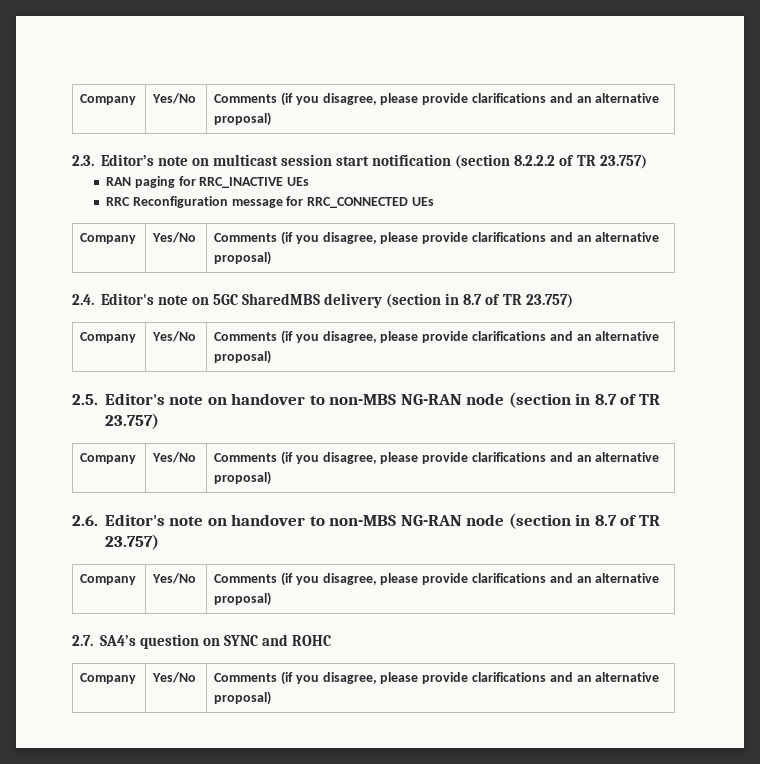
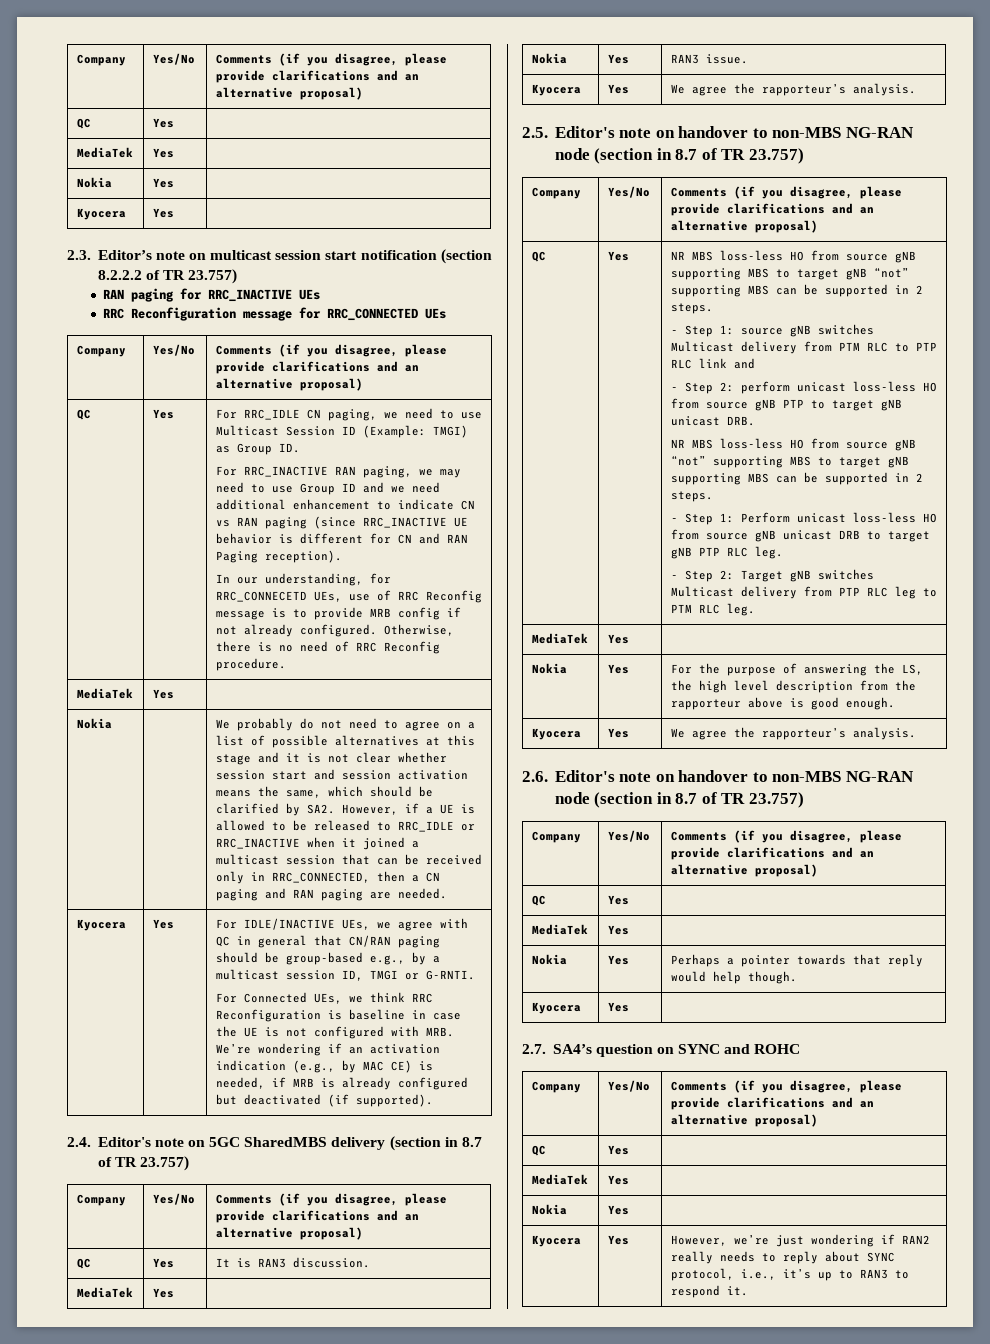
(272, 119) none -> [76,118,91,129] [152,118,174,128] [76,147,133,158] [152,148,174,158] [76,177,112,188] [152,178,174,188] [76,208,126,220] [152,208,174,218] // QC | Yes | // MediaTek | Yes | // Nokia | Yes | // Kyocera | Yes |
(272, 258) none -> [76,409,91,420] [152,409,174,419] [215,408,482,421] [215,425,468,438] [215,443,300,455] [215,466,461,478] [215,482,440,495] [215,499,475,510] [215,516,468,529] [215,533,468,544] [215,550,342,563] [215,573,391,586] [215,590,482,603] [215,607,461,620] [215,624,454,637] [215,641,440,654] [215,658,286,671] [76,688,133,699] [152,689,174,699] [76,718,112,729] [215,718,475,731] [215,735,475,748] [215,752,447,765] [215,769,468,780] [215,786,433,798] [215,803,475,816] [215,820,475,832] [215,837,419,850] [215,854,482,865] [215,871,440,884] [215,888,447,901] [76,919,126,931] [152,919,174,929] [215,918,468,931] [215,935,440,948] [215,952,440,965] [215,969,475,981] [215,992,433,1004] [215,1009,461,1022] [215,1026,454,1039] [215,1043,440,1056] [215,1060,433,1073] [215,1077,468,1090] [215,1094,433,1107] // QC | Yes | For RRC_IDLE CN paging, we need to use Multicast Session ID (Example: TMGI) as Group ID. // For RRC_INACTIVE RAN paging, we may need to use Group ID and we need additional enhancement to indicate CN vs RAN paging (since RRC_INACTIVE UE behavior is different for CN and RAN Paging reception). // In our understanding, for RRC_CONNECETD UEs, use of RRC Reconfig message is to provide MRB config if not already configured. Otherwise, there is no need of RRC Reconfig procedure. // MediaTek | Yes | // Nokia | | We probably do not need to agree on a list of possible alternatives at this stage and it is not clear whether session start and session activation means the same, which should be clarified by SA2. However, if a UE is allowed to be released to RRC_IDLE or RRC_INACTIVE when it joined a multicast session that can be received only in RRC_CONNECTED, then a CN paging and RAN paging are needed. // Kyocera | Yes | For IDLE/INACTIVE UEs, we agree with QC in general that CN/RAN paging should be group-based e.g., by a multicast session ID, TMGI or G-RNTI. // For Connected UEs, we think RRC Reconfiguration is baseline in case the UE is not configured with MRB. We’re wondering if an activation indication (e.g., by MAC CE) is needed, if MRB is already configured but deactivated (if supported).
(272, 357) none -> [76,1258,91,1269] [152,1258,174,1268] [215,1257,370,1268] [76,1287,133,1298] [152,1288,174,1298] [531,53,567,64] [607,54,629,64] [670,54,748,64] [531,84,581,96] [607,84,629,94] [670,83,916,96] // QC | Yes | It is RAN3 discussion. // MediaTek | Yes | // Nokia | Yes | RAN3 issue. // Kyocera | Yes | We agree the rapporteur’s analysis.
(272, 478) none -> [531,251,546,262] [607,251,629,261] [670,250,916,263] [670,267,909,280] [670,284,923,297] [670,303,713,314] [670,324,874,337] [670,341,937,354] [670,358,755,369] [670,381,937,394] [670,398,902,411] [670,416,755,426] [670,438,916,451] [670,455,909,468] [670,472,923,485] [670,491,713,502] [670,512,937,525] [670,529,930,542] [670,546,783,559] [670,569,874,582] [670,586,937,599] [670,603,755,616] [531,633,588,644] [607,634,629,644] [531,663,567,674] [607,664,629,674] [670,663,923,676] [670,680,916,693] [670,697,895,710] [531,728,581,740] [607,728,629,738] [670,727,916,740] // QC | Yes | NR MBS loss-less HO from source gNB supporting MBS to target gNB “not” supporting MBS can be supported in 2 steps. // - Step 1: source gNB switches Multicast delivery from PTM RLC to PTP RLC link and // - Step 2: perform unicast loss-less HO from source gNB PTP to target gNB unicast DRB. // NR MBS loss-less HO from source gNB “not” supporting MBS to target gNB supporting MBS can be supported in 2 steps. // - Step 1: Perform unicast loss-less HO from source gNB unicast DRB to target gNB PTP RLC leg. // - Step 2: Target gNB switches Multicast delivery from PTP RLC leg to PTM RLC leg. // MediaTek | Yes | // Nokia | Yes | For the purpose of answering the LS, the high level description from the rapporteur above is good enough. // Kyocera | Yes | We agree the rapporteur’s analysis.
(272, 599) none -> [531,895,546,906] [607,895,629,905] [531,924,588,935] [607,925,629,935] [531,954,567,965] [607,955,629,965] [670,954,923,967] [670,971,797,984] [531,1002,581,1014] [607,1002,629,1012] // QC | Yes | // MediaTek | Yes | // Nokia | Yes | Perhaps a pointer towards that reply would help though. // Kyocera | Yes |
(272, 698) none -> [531,1145,546,1156] [607,1145,629,1155] [531,1174,588,1185] [607,1175,629,1185] [531,1204,567,1215] [607,1205,629,1215] [531,1235,581,1247] [607,1235,629,1245] [670,1234,930,1247] [670,1251,895,1264] [670,1268,909,1281] [670,1285,748,1298] // QC | Yes | // MediaTek | Yes | // Nokia | Yes | // Kyocera | Yes | However, we’re just wondering if RAN2 really needs to reply about SYNC protocol, i.e., it’s up to RAN3 to respond it.

